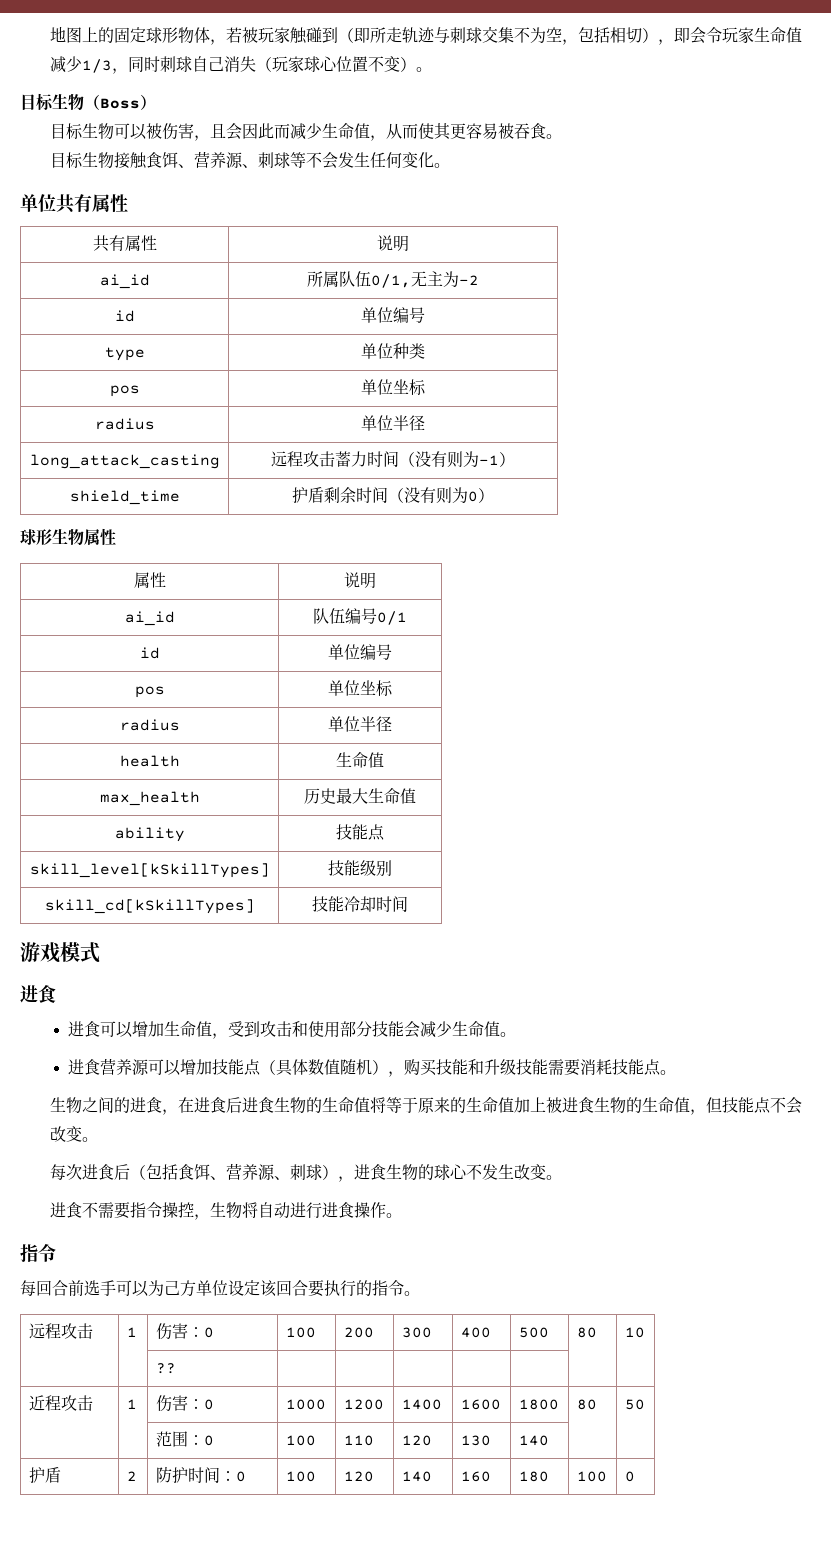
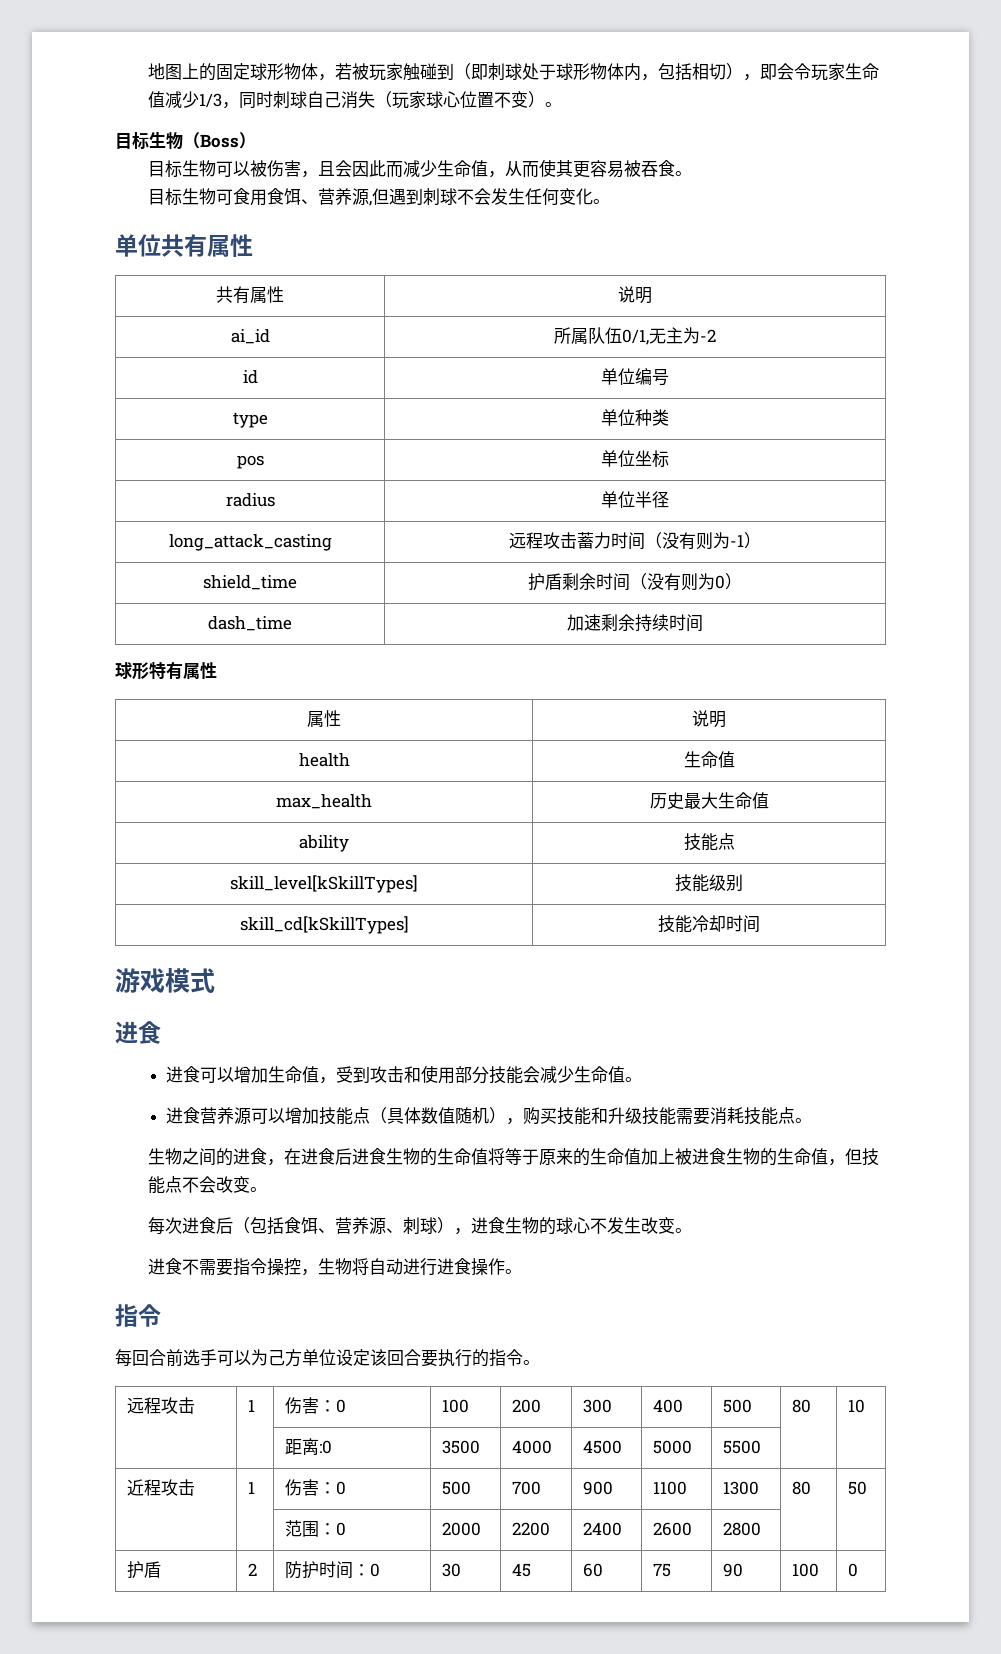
[370,26,563,43] 所走轨迹与刺球交集不为空 -> [487,63,641,81] 刺球处于球形物体内
[114,151,307,169] 接触食饵、营养源、刺球等 -> [215,188,457,206] 可食用食饵、营养源,但遇到刺球
[20,529,84,545] // 球形生物 -> [208,616,292,631] [567,614,703,632] [115,662,183,680] // dash_time | 加速剩余持续时间 // 球形特有
[124,611,175,626] [313,608,407,625] [139,647,160,659] [328,644,392,660] [134,686,165,698] [328,680,393,697] [119,719,180,731] [328,716,392,732] // ai_id | 队伍编号0/1 // id | 单位编号 // pos | 单位坐标 // radius | 单位半径 -> (726, 719) none
[155,1363,176,1374] ?? | | | | | -> [284,1438,332,1455] [441,1440,480,1454] [511,1440,552,1454] [582,1440,622,1454] [652,1440,692,1454] [722,1440,761,1454] 距离:0 | 3500 | 4000 | 4500 | 5000 | 5500
[285,1399,326,1410] [343,1399,384,1410] [401,1399,442,1410] [460,1399,501,1410] [518,1399,559,1410] 1000 | 1200 | 1400 | 1600 | 1800 -> [441,1481,471,1495] [511,1481,541,1495] [582,1481,613,1495] [652,1481,687,1495] [722,1481,759,1495] 500 | 700 | 900 | 1100 | 1300
[285,1435,316,1446] [343,1435,374,1446] [401,1435,432,1446] [460,1435,491,1446] [518,1435,549,1446] 100 | 110 | 120 | 130 | 140 -> [441,1522,481,1536] [511,1522,550,1536] [582,1522,622,1536] [652,1522,692,1536] [722,1522,761,1536] 2000 | 2200 | 2400 | 2600 | 2800
[285,1471,316,1482] [343,1471,374,1482] [401,1471,432,1482] [460,1471,491,1482] [518,1471,549,1482] 100 | 120 | 140 | 160 | 180 -> [441,1563,461,1577] [511,1563,531,1577] [582,1563,603,1577] [652,1563,671,1577] [722,1563,743,1577] 30 | 45 | 60 | 75 | 90

